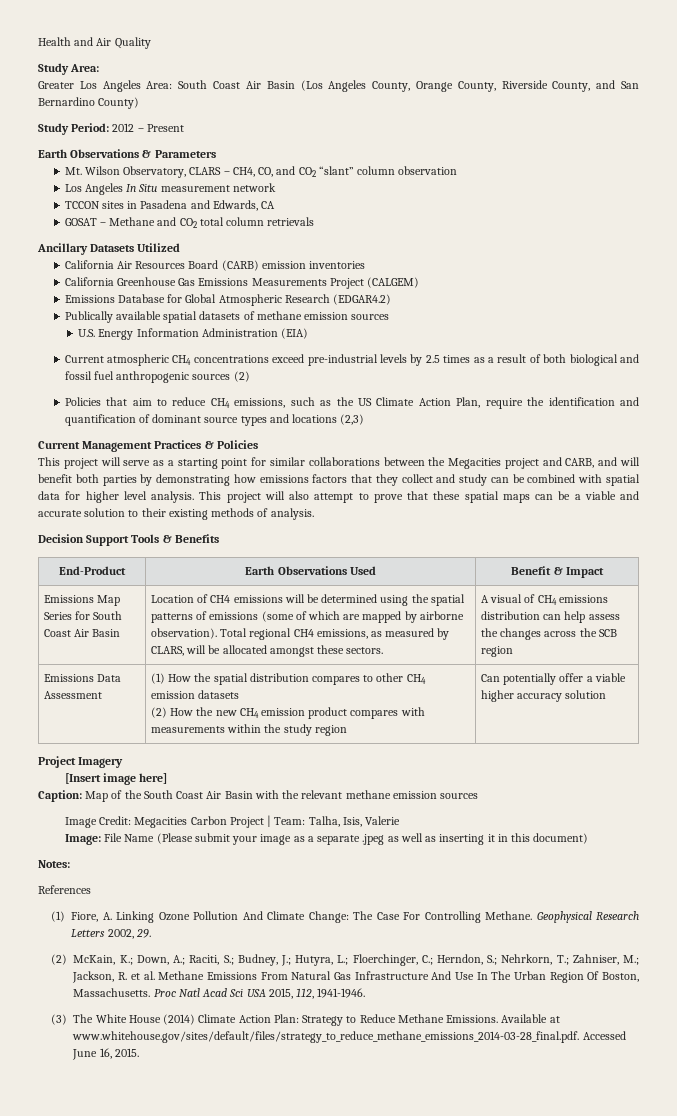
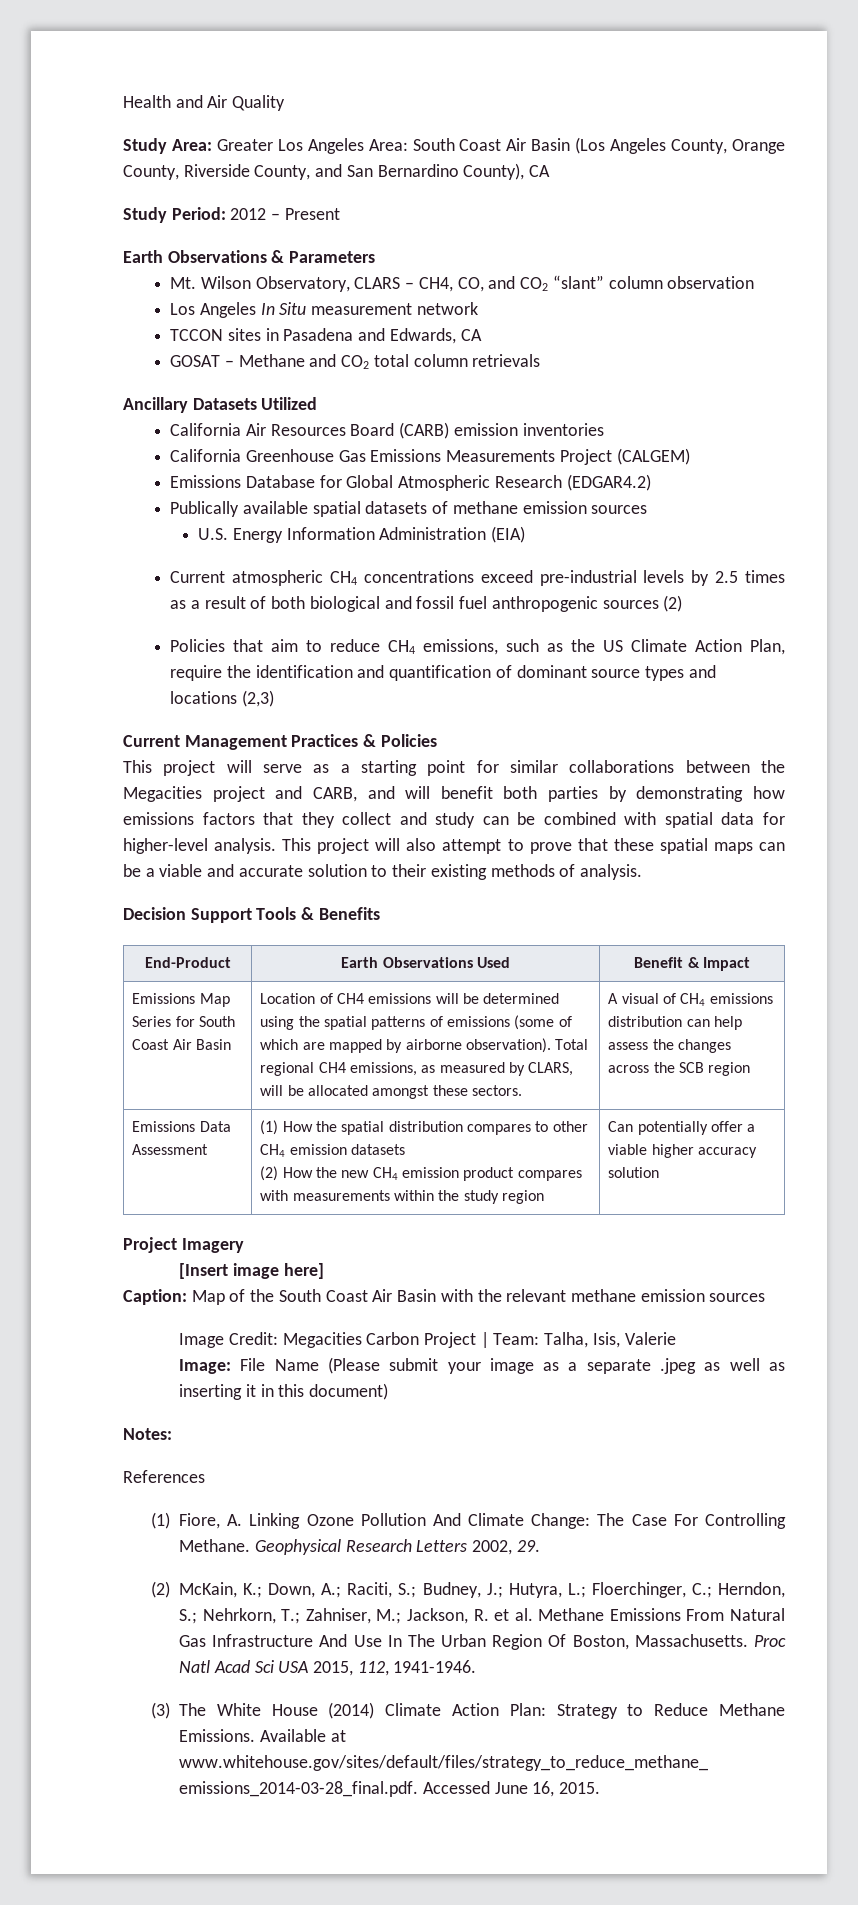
(100, 68) // -> (212, 145) none
[98,97,140,109] County) -> [463,163,551,180] County), CA
[85,491,147,503] higher level -> [123,838,208,854] higher-level

